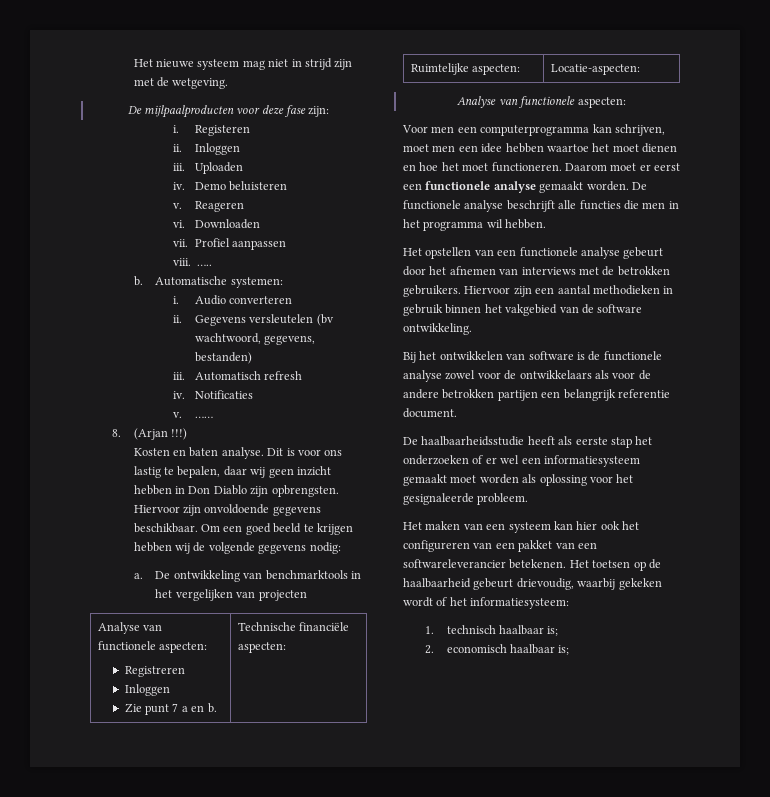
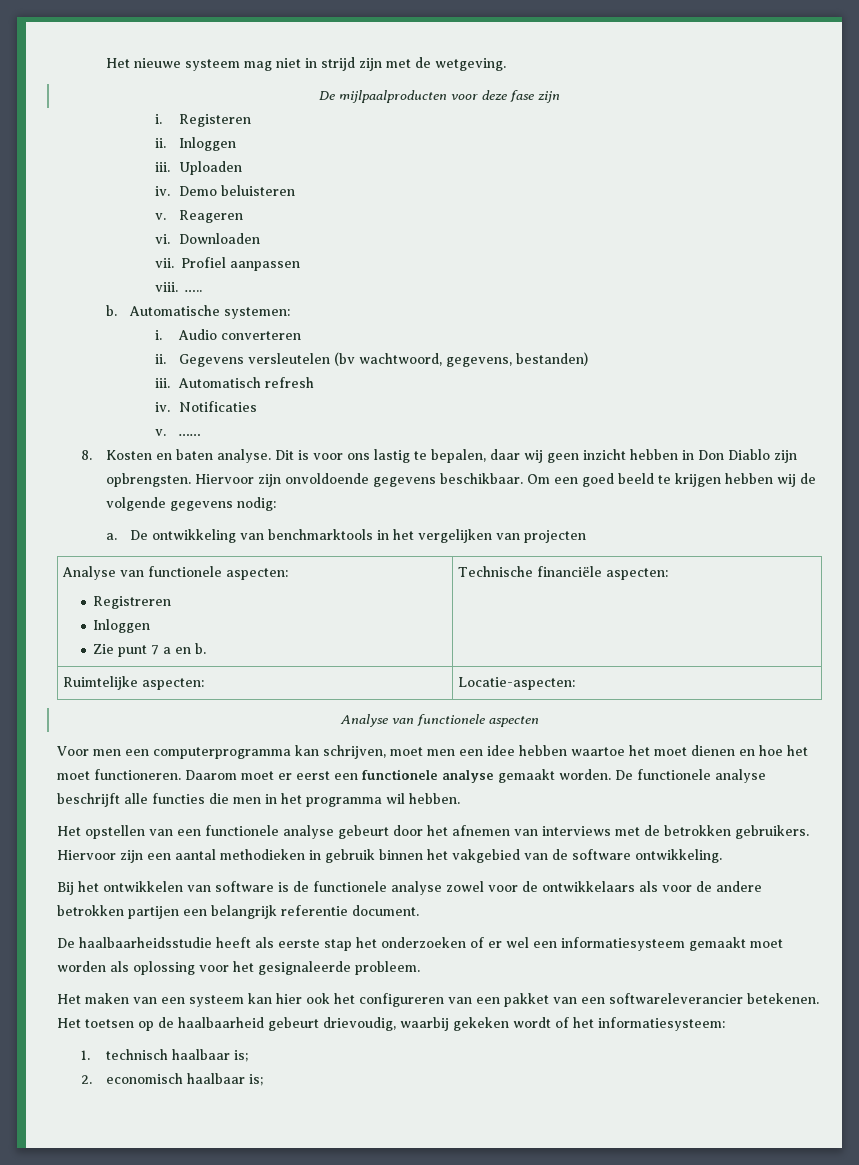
[308,106,330,117] zijn: -> [538,91,560,103] zijn
[133,428,188,440] (Arjan !!!) // -> (93, 455) none
[577,97,626,108] aspecten: -> [488,716,539,727] aspecten

